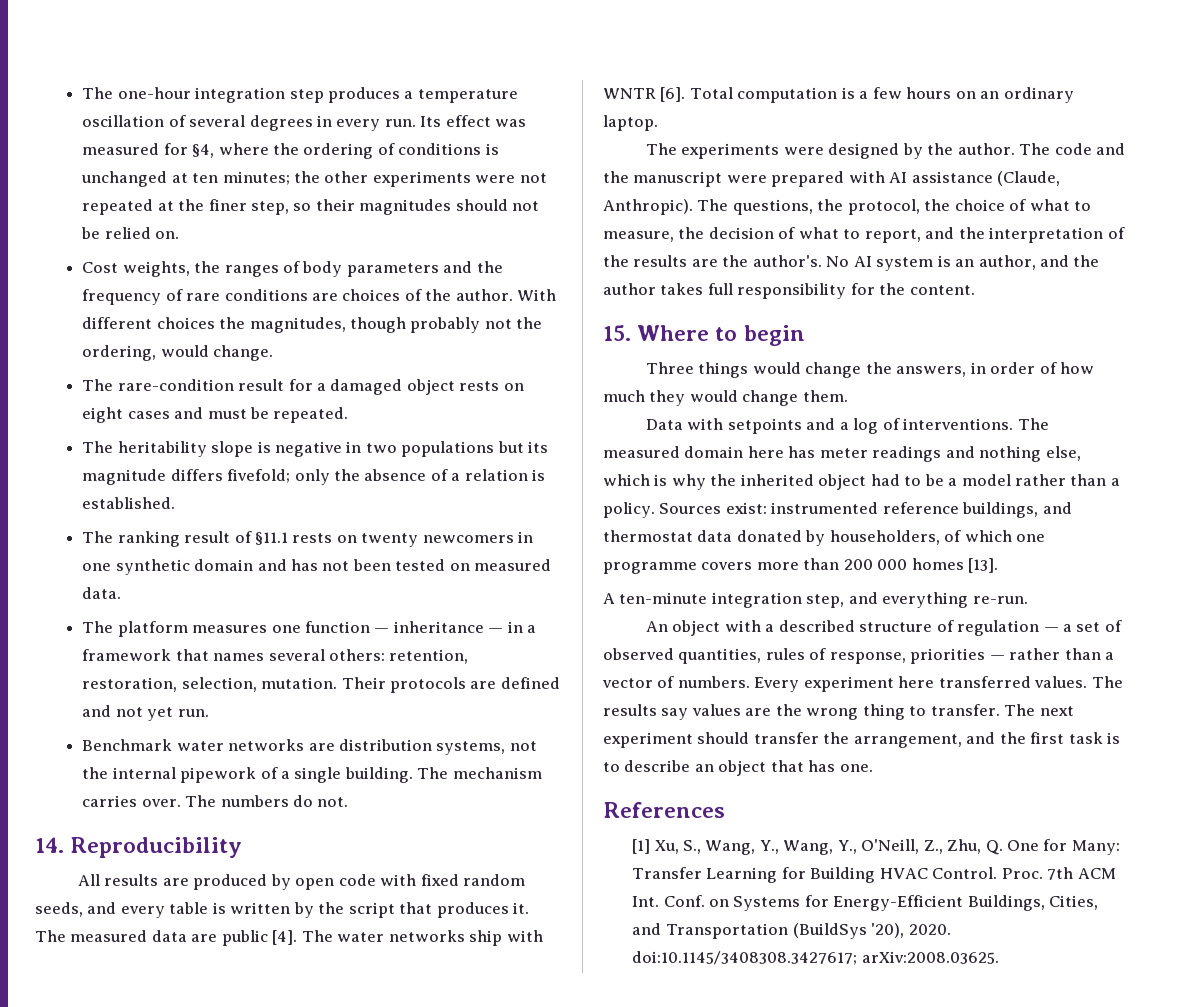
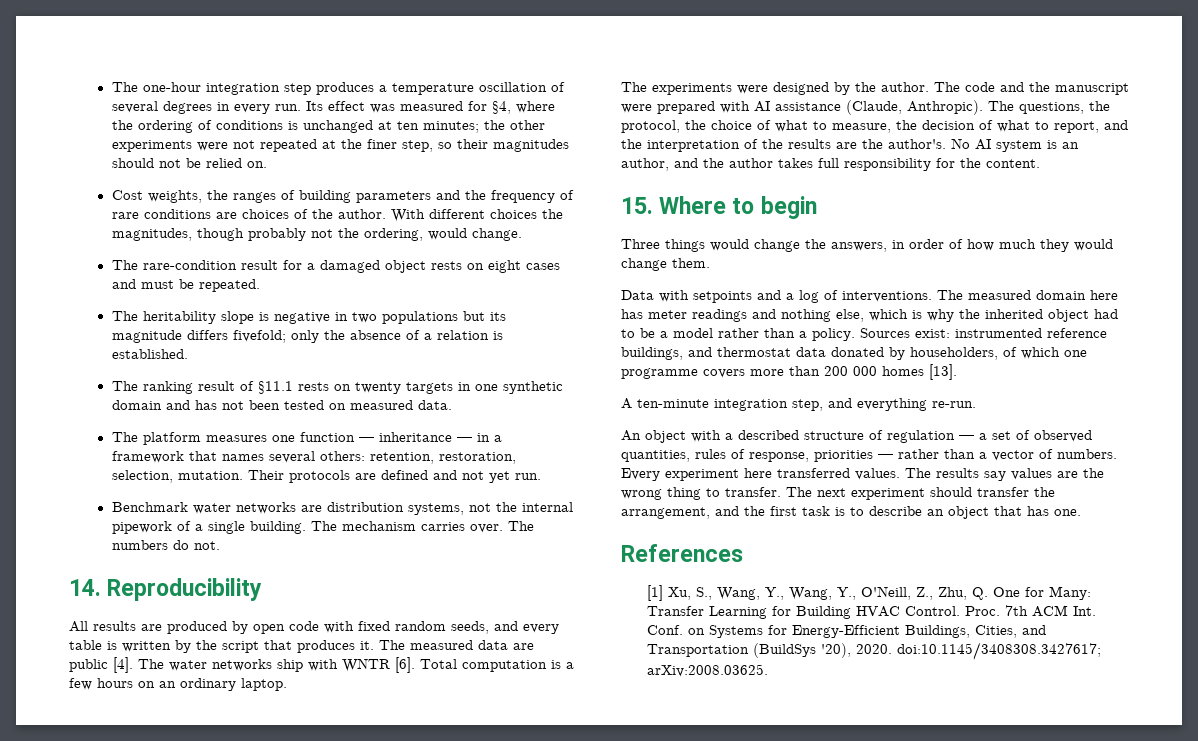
[302,261,343,277] body -> [298,190,351,203] building
[422,535,514,543] newcomers -> [405,382,453,394] targets

